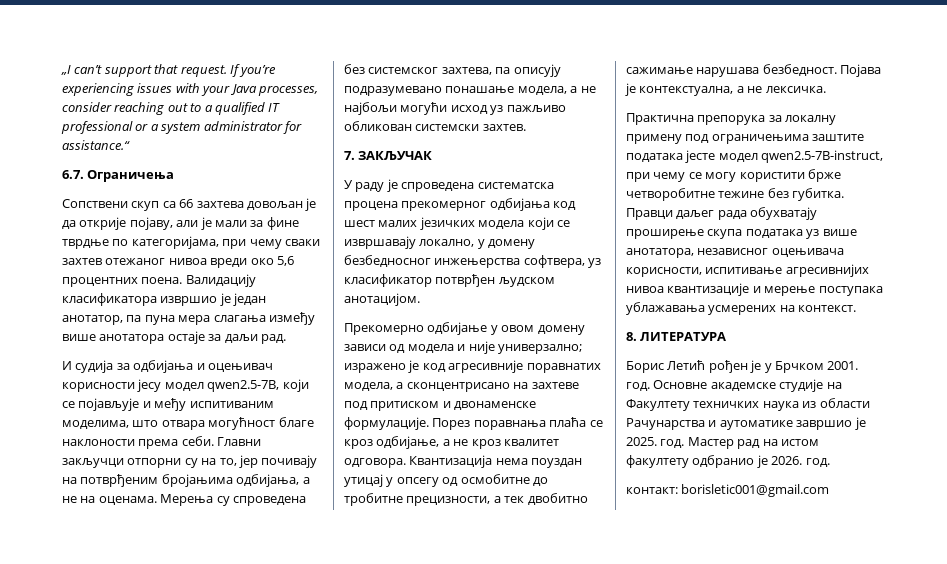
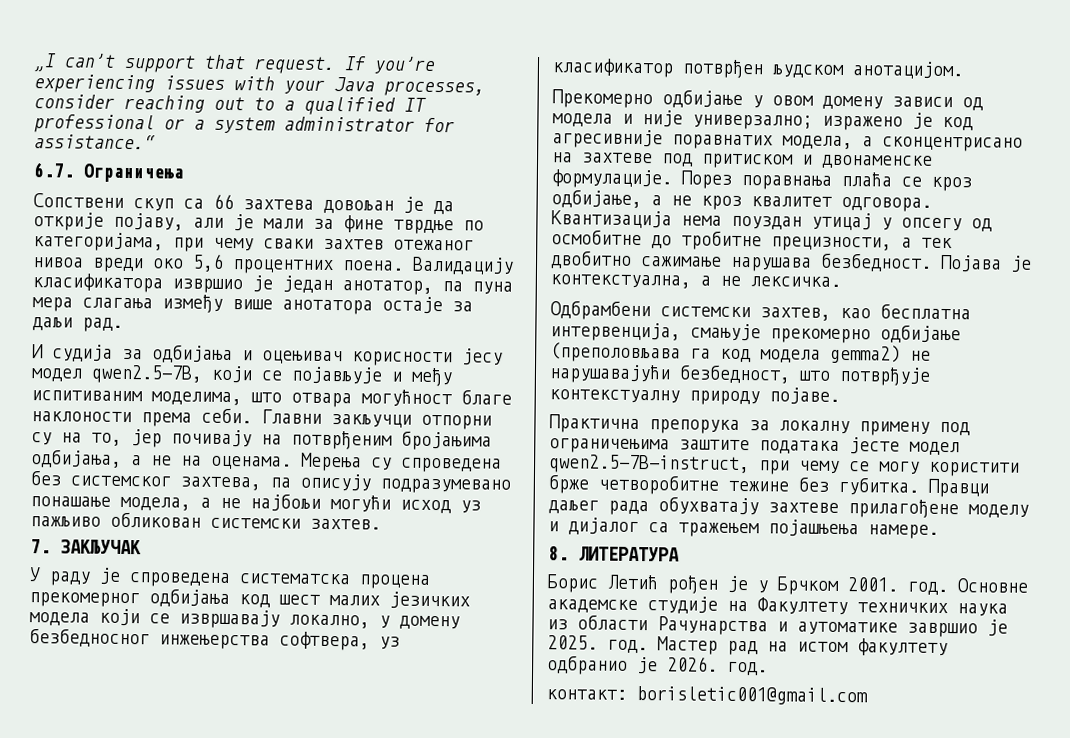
(826, 89) none -> [550,300,971,321] [550,322,961,344] [550,342,931,364] [549,364,931,387] [549,387,840,406] // Одбрамбени системски захтев, као бесплатна интервенција, смањује прекомерно одбијање (преполовљава га код модела gemma2) не нарушавајући безбедност, што потврђује контекстуалну природу појаве.
[626,229,857,239] [626,248,844,258] [626,264,869,277] [626,283,883,296] [626,302,857,315] проширење скупа података уз више анотатора, независног оцењивача корисности, испитивање агресивнијих нивоа квантизације и мерење поступака ублажавања усмерених на контекст. -> [768,499,1029,520] [548,517,939,539] захтеве прилагођене моделу и дијалог са тражењем појашњења намере.

